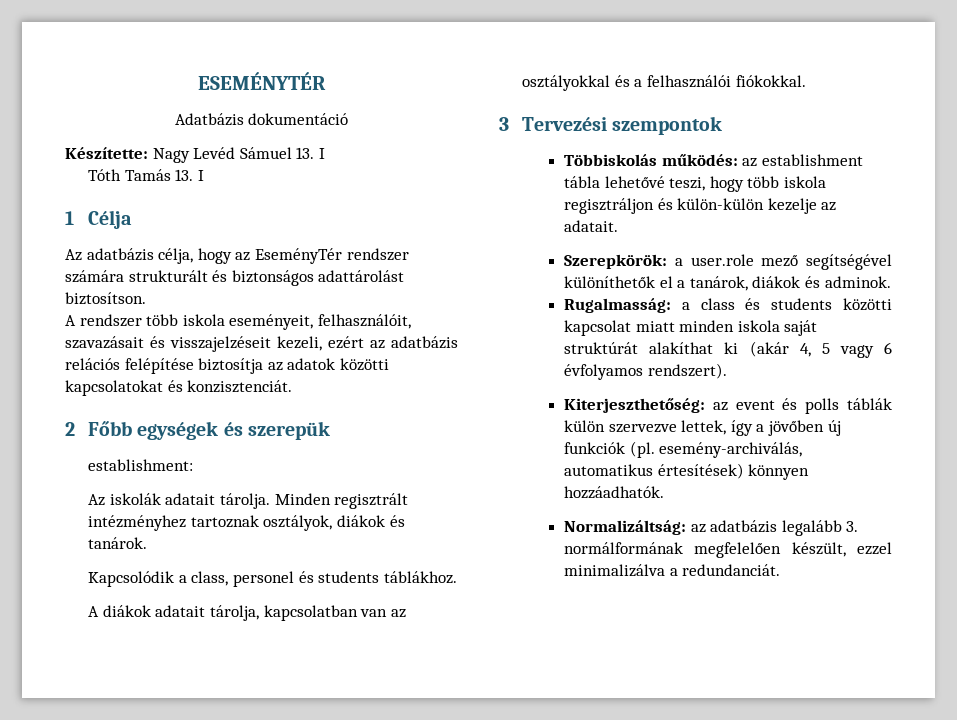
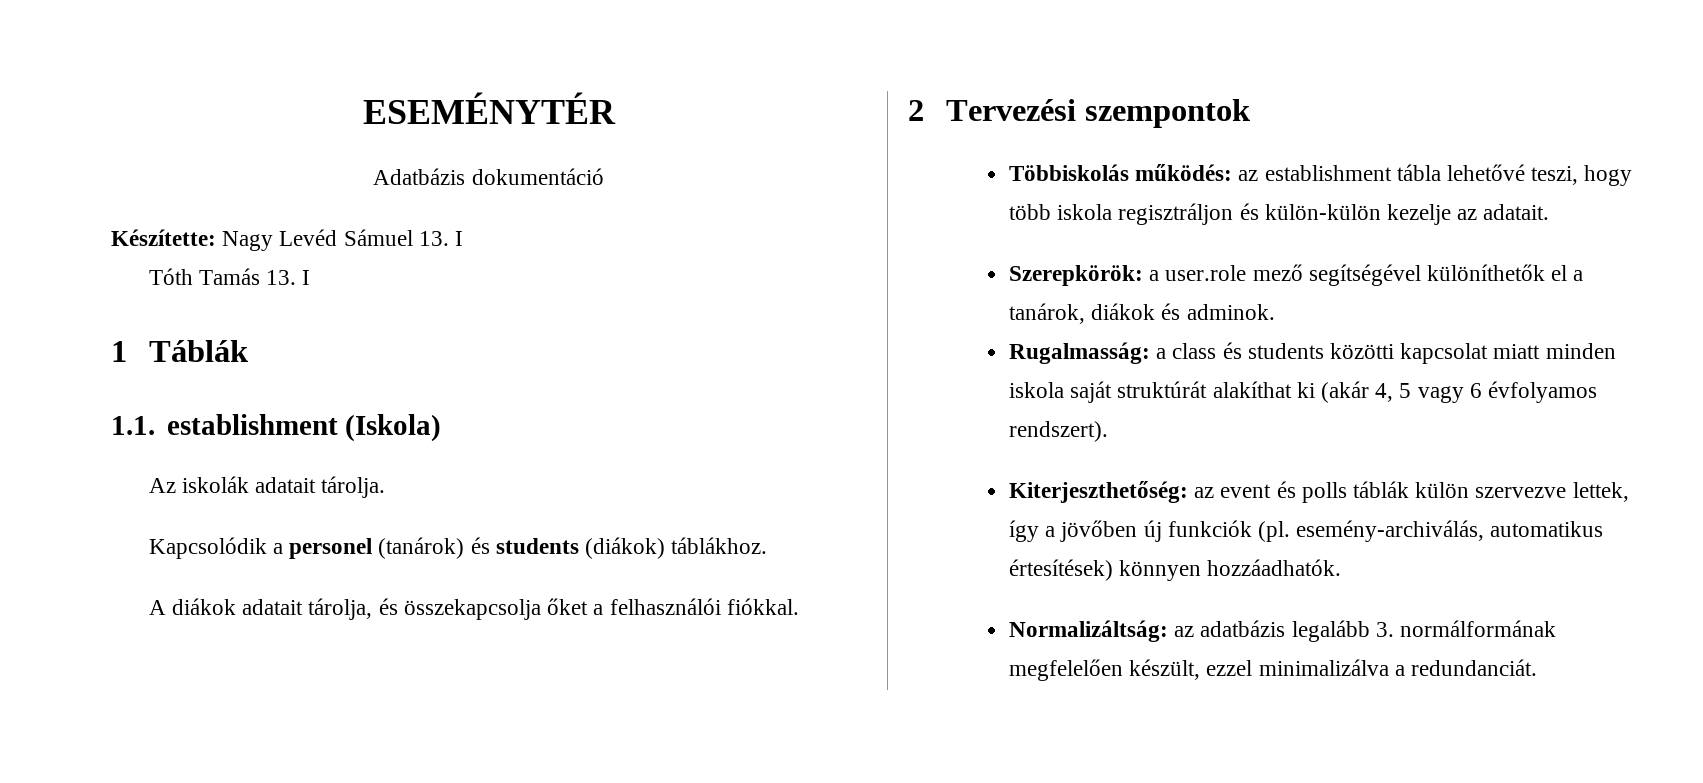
[88,210,133,229] [65,248,409,264] [65,270,405,286] [65,292,146,305] [65,314,411,330] [65,336,458,352] [65,358,389,374] [65,380,293,396] [65,421,331,440] [88,459,194,471] [88,493,409,509] [88,515,405,531] [88,537,148,549] Célja // Az adatbázis célja, hogy az EseményTér rendszer számára strukturált és biztonságos adattárolást biztosítson. // A rendszer több iskola eseményeit, felhasználóit, szavazásait és visszajelzéseit kezeli, ezért az adatbázis relációs felépítése biztosítja az adatok közötti kapcsolatokat és konzisztenciát. // 2 Főbb egységek és szerepük // establishment: // Az iskolák adatait tárolja. Minden regisztrált intézményhez tartoznak osztályok, diákok és tanárok. -> [148,340,249,362] [111,414,442,442] [148,476,386,498] Táblák // 1.1. establishment (Iskola) // Az iskolák adatait tárolja.
[191,571,380,587] class, personel és students -> [289,537,666,559] personel (tanárok) és students (diákok)
[263,605,406,621] [522,75,806,91] [499,117,509,131] kapcsolatban van az osztályokkal és a felhasználói fiókokkal. // 3 -> [378,598,799,620] [908,100,924,121] és összekapcsolja őket a felhasználói fiókkal. // 2

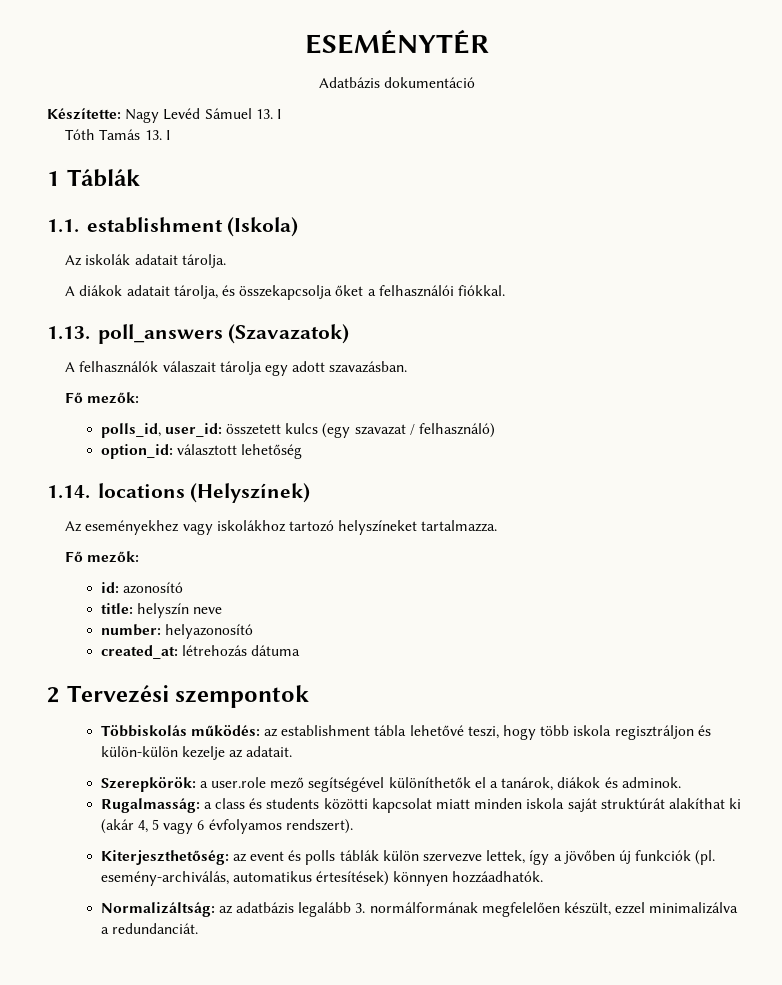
[148,537,768,559] // Kapcsolódik a personel (tanárok) és students (diákok) táblákhoz. -> (226, 261) none
(799, 606) none -> [47,324,350,344] [65,361,408,376] [65,392,140,404] [100,423,495,438] [100,444,303,459] [47,483,311,503] [65,520,498,535] [65,551,140,563] [100,582,183,594] [100,603,223,618] [100,624,253,639] [100,645,301,659] // 1.13. poll_answers (Szavazatok) // A felhasználók válaszait tárolja egy adott szavazásban. // Fő mezők: // polls_id, user_id: összetett kulcs (egy szavazat / felhasználó) // option_id: választott lehetőség // 1.14. locations (Helyszínek) // Az eseményekhez vagy iskolákhoz tartozó helyszíneket tartalmazza. // Fő mezők: // id: azonosító // title: helyszín neve // number: helyazonosító // created_at: létrehozás dátuma

